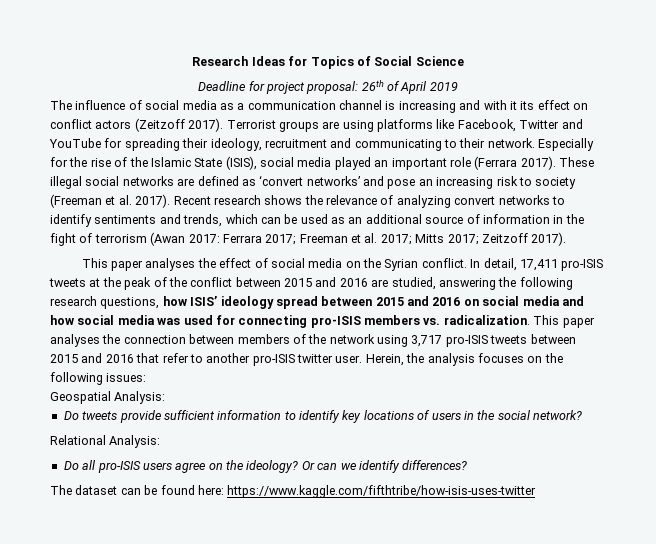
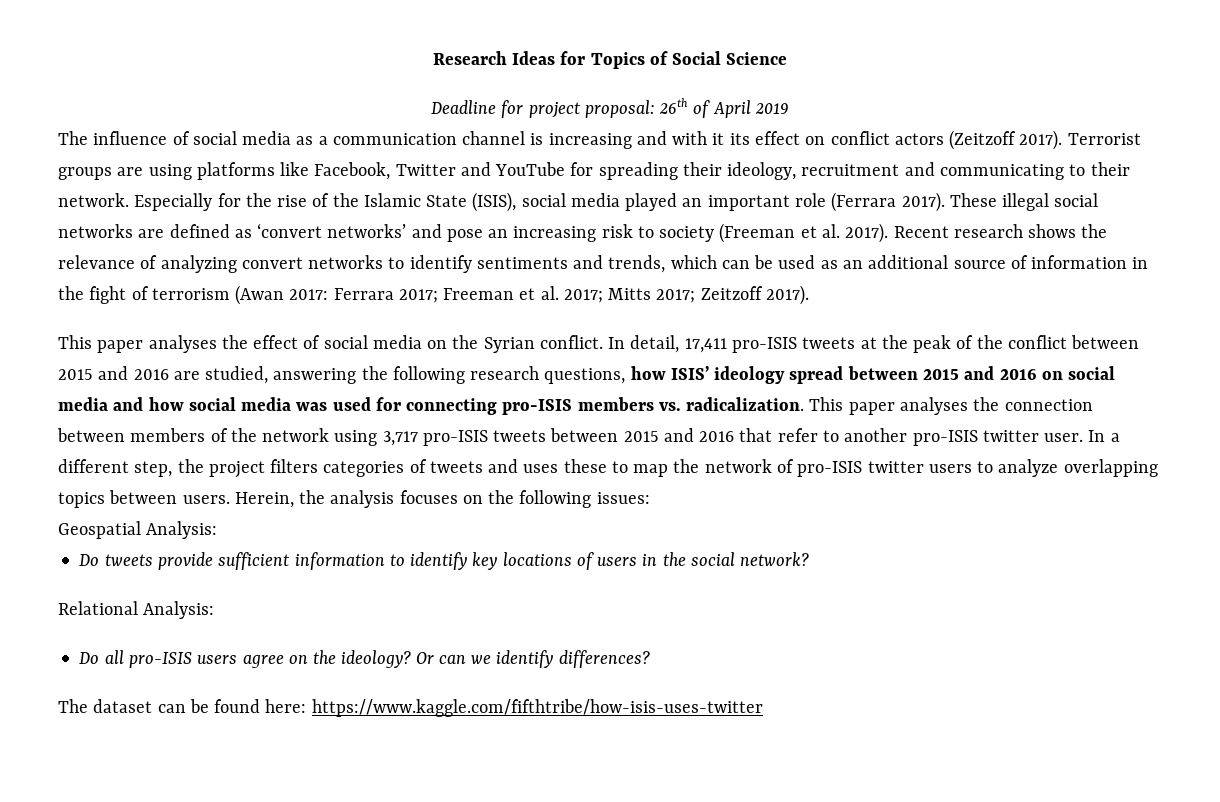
(363, 359) none -> [1088,430,1120,442] [58,459,1158,478] [58,490,230,508] In a different step, the project filters categories of tweets and uses these to map the network of pro-ISIS twitter users to analyze overlapping topics between users.

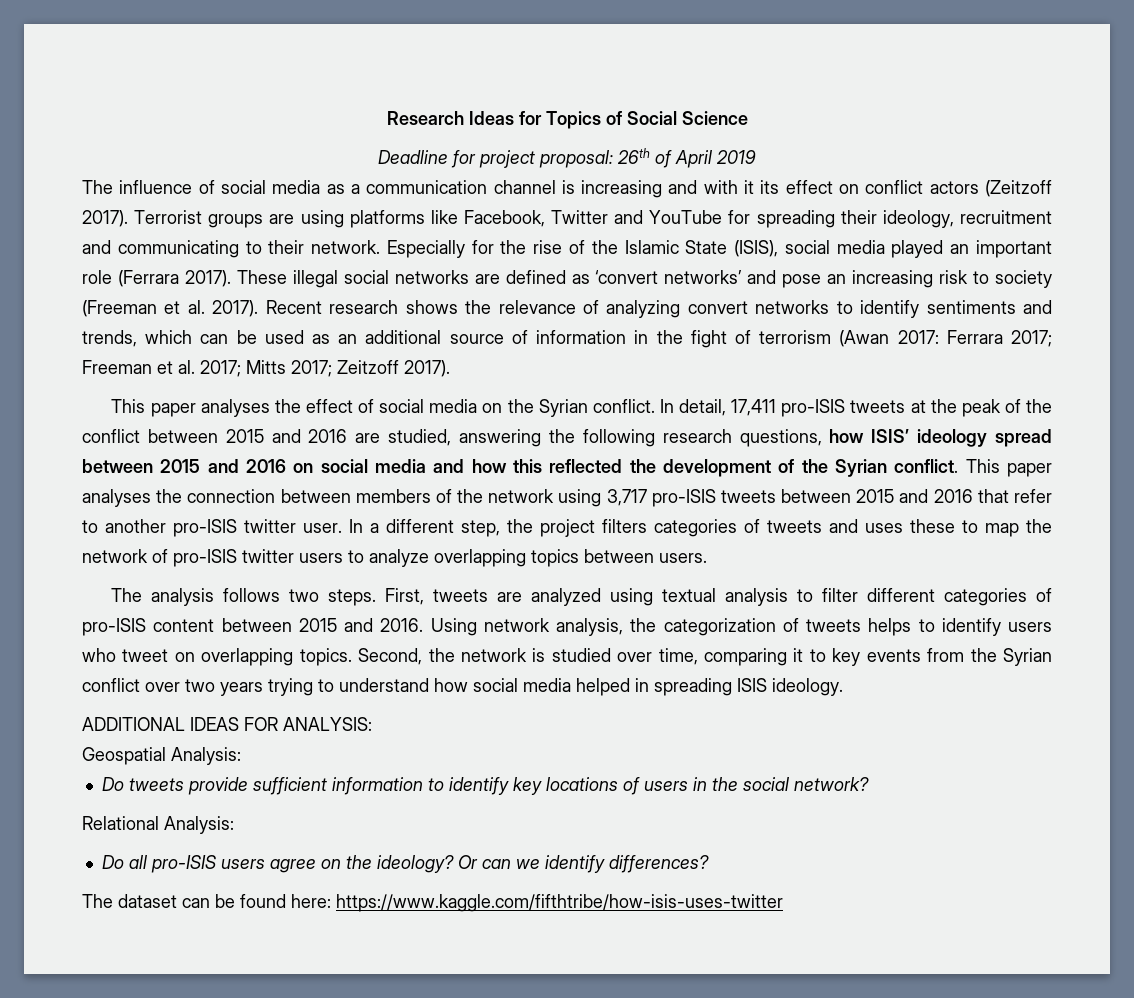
[188,397,805,415] social media was used for connecting pro-ISIS members vs. radicalization. -> [513,459,959,477] this reflected the development of the Syrian conflict.
[234,490,650,508] Herein, the analysis focuses on the following issues: -> [111,588,1053,606] [82,618,1052,636] [82,648,1053,666] [82,678,843,696] [82,717,372,731] // The analysis follows two steps. First, tweets are analyzed using textual analysis to filter different categories of pro-ISIS content between 2015 and 2016. Using network analysis, the categorization of tweets helps to identify users who tweet on overlapping topics. Second, the network is studied over time, comparing it to key events from the Syrian conflict over two years trying to understand how social media helped in spreading ISIS ideology. // ADDITIONAL IDEAS FOR ANALYSIS:

